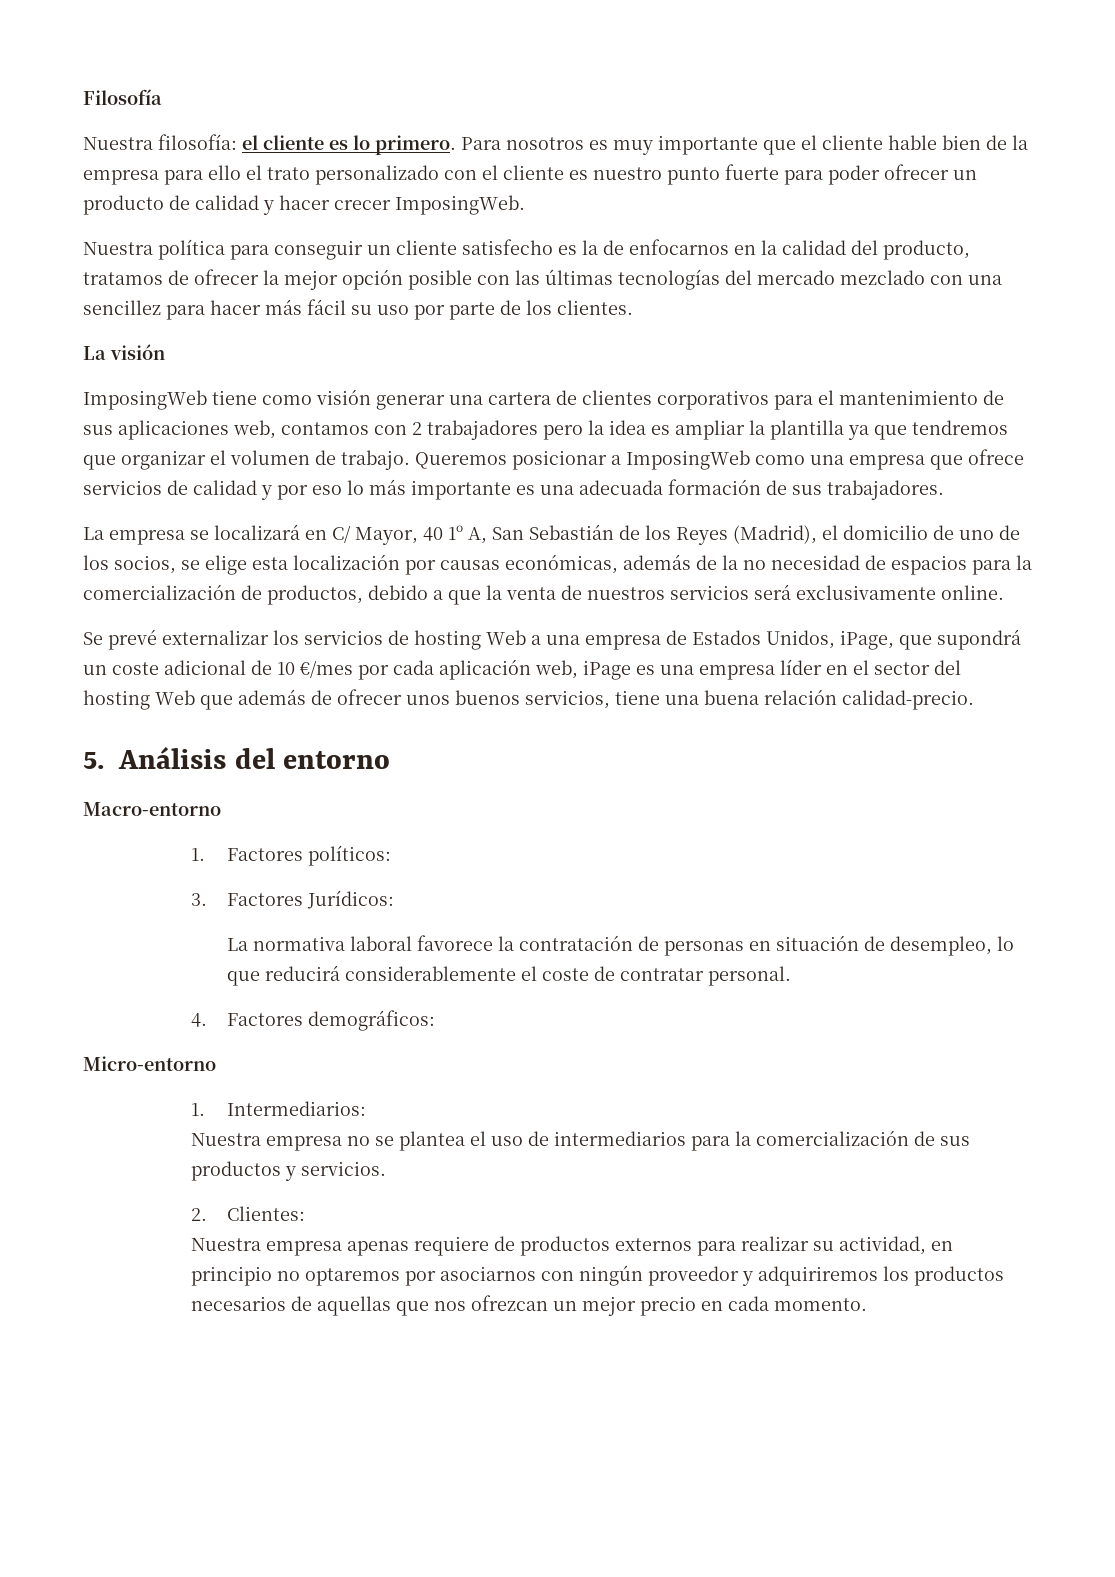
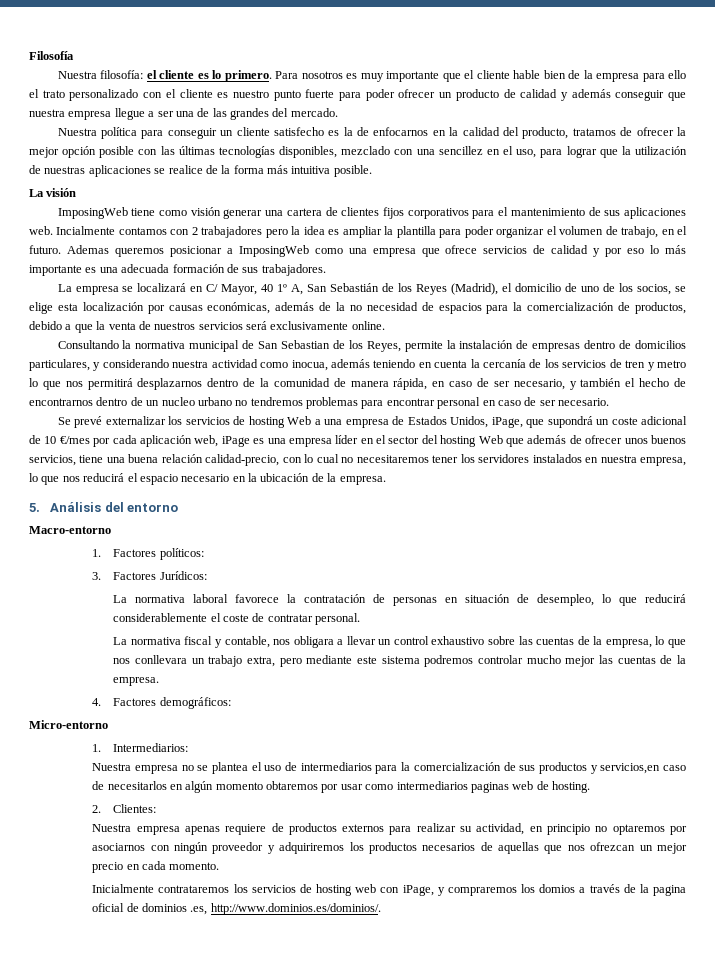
[279,195,525,215] hacer crecer ImposingWeb. -> [571,89,686,101] [29,108,338,120] además conseguir que nuestra empresa llegue a ser una de las grandes del mercado.
[725,270,835,285] del mercado -> [279,146,338,158] disponibles,
[166,299,633,320] para hacer más fácil su uso por parte de los clientes. -> [486,146,687,158] [29,165,372,177] en el uso, para lograr que la utilización de nuestras aplicaciones se realice de la forma más intuitiva posible.
(652, 397) none -> [382,207,404,219] fijos
[233,420,276,439] web, -> [29,226,116,235] web. Incialmente
[848,420,1008,440] [83,450,507,470] ya que tendremos que organizar el volumen de trabajo. Queremos -> [439,226,688,238] [29,245,164,257] para poder organizar el volumen de trabajo, en el futuro. Ademas queremos
(1004, 592) none -> [57,340,687,352] [29,359,687,371] [29,378,686,390] [29,397,609,409] // Consultando la normativa municipal de San Sebastian de los Reyes, permite la instalación de empresas dentro de domicilios particulares, y considerando nuestra actividad como inocua, además teniendo en cuenta la cercanía de los servicios de tren y metro lo que nos permitirá desplazarnos dentro de la comunidad de manera rápida, en caso de ser necesario, y también el hecho de encontrarnos dentro de un nucleo urbano no tendremos problemas para encontrar personal en caso de ser necesario.
[842,690,974,710] calidad-precio. -> [205,454,687,466] [29,473,386,485] calidad-precio, con lo cual no necesitaremos tener los servidores instalados en nuestra empresa, lo que nos reducirá el espacio necesario en la ubicación de la empresa.
(791, 976) none -> [113,636,686,648] [113,655,687,667] [113,677,160,686] // La normativa fiscal y contable, nos obligara a llevar un control exhaustivo sobre las cuentas de la empresa, lo que nos conllevara un trabajo extra, pero mediante este sistema podremos controlar mucho mejor las cuentas de la empresa.
[300,1161,386,1176] servicios. -> [600,763,686,774] [92,781,591,793] servicios,en caso de necesitarlos en algún momento obtaremos por usar como intermediarios paginas web de hosting.
(867, 1304) none -> [92,884,686,896] [92,903,381,915] // Inicialmente contrataremos los servicios de hosting web con iPage, y compraremos los domios a través de la pagina oficial de dominios .es, http://www.dominios.es/dominios/.

